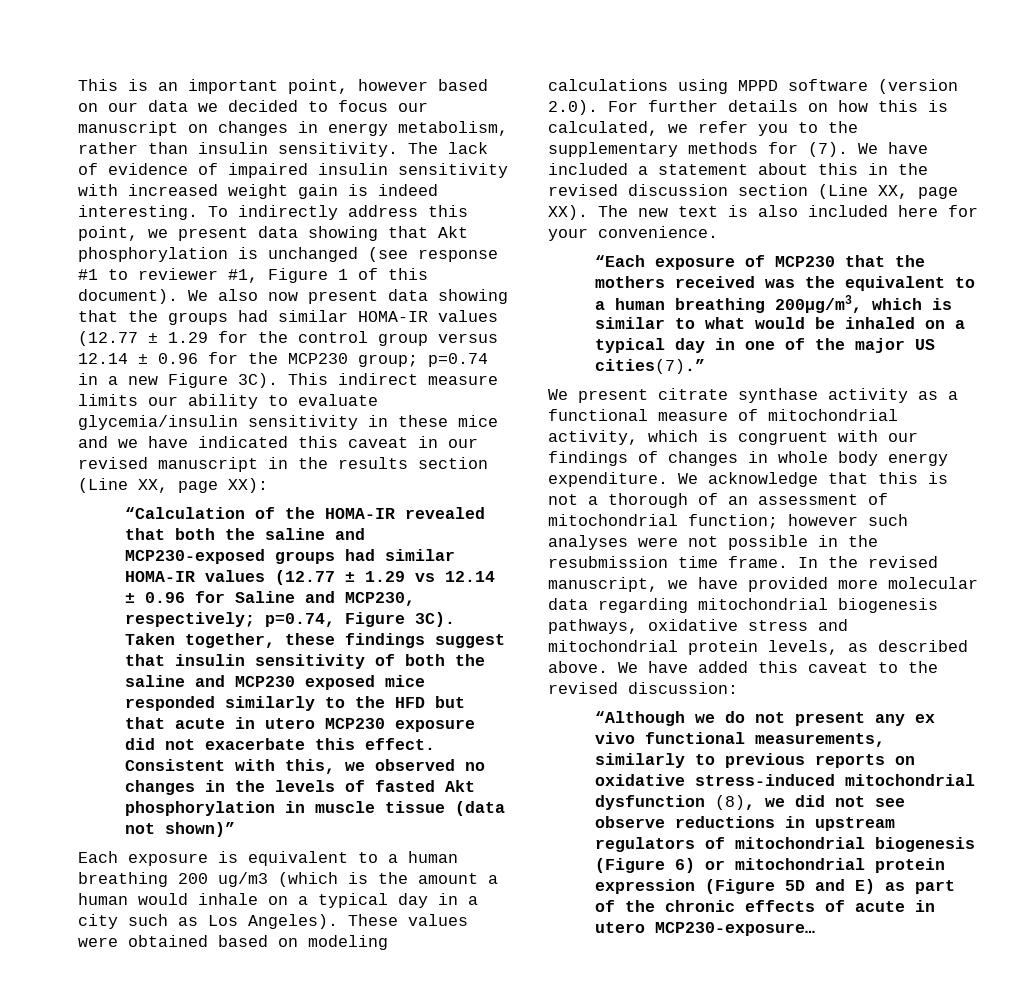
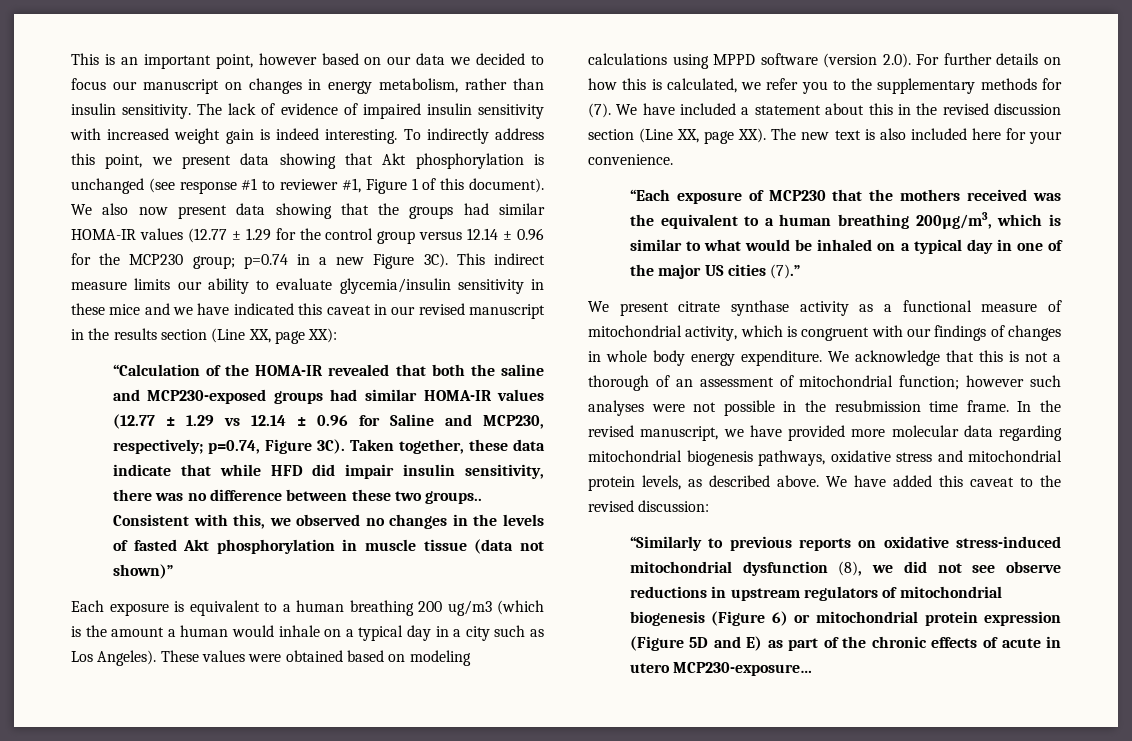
[344,633,505,648] [124,654,485,669] [124,675,425,690] [124,696,465,711] [124,717,475,732] [124,738,435,750] findings suggest that insulin sensitivity of both the saline and MCP230 exposed mice responded similarly to the HFD but that acute in utero MCP230 exposure did not exacerbate this effect. -> [512,439,545,451] [112,464,544,479] [112,489,483,504] data indicate that while HFD did impair insulin sensitivity, there was no difference between these two groups..
[594,359,705,374] cities(7).” -> [727,264,801,279] cities (7).”
[594,711,935,726] [594,732,885,747] [594,753,685,768] “Although we do not present any ex vivo functional measurements, similarly -> [629,536,702,551] “Similarly

